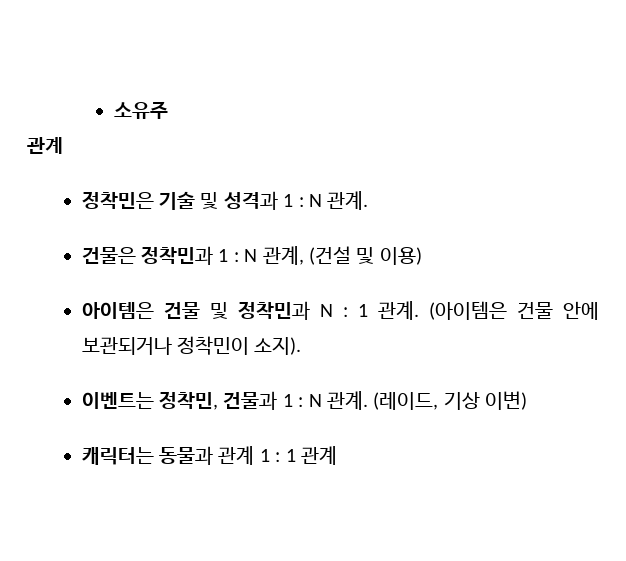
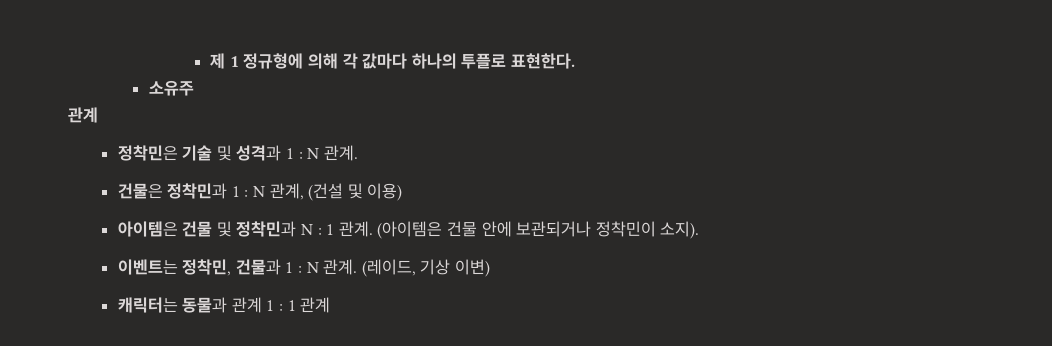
(114, 110) none -> [210,53,576,69] 제 1 정규형에 의해 각 값마다 하나의 투플로 표현한다. //

